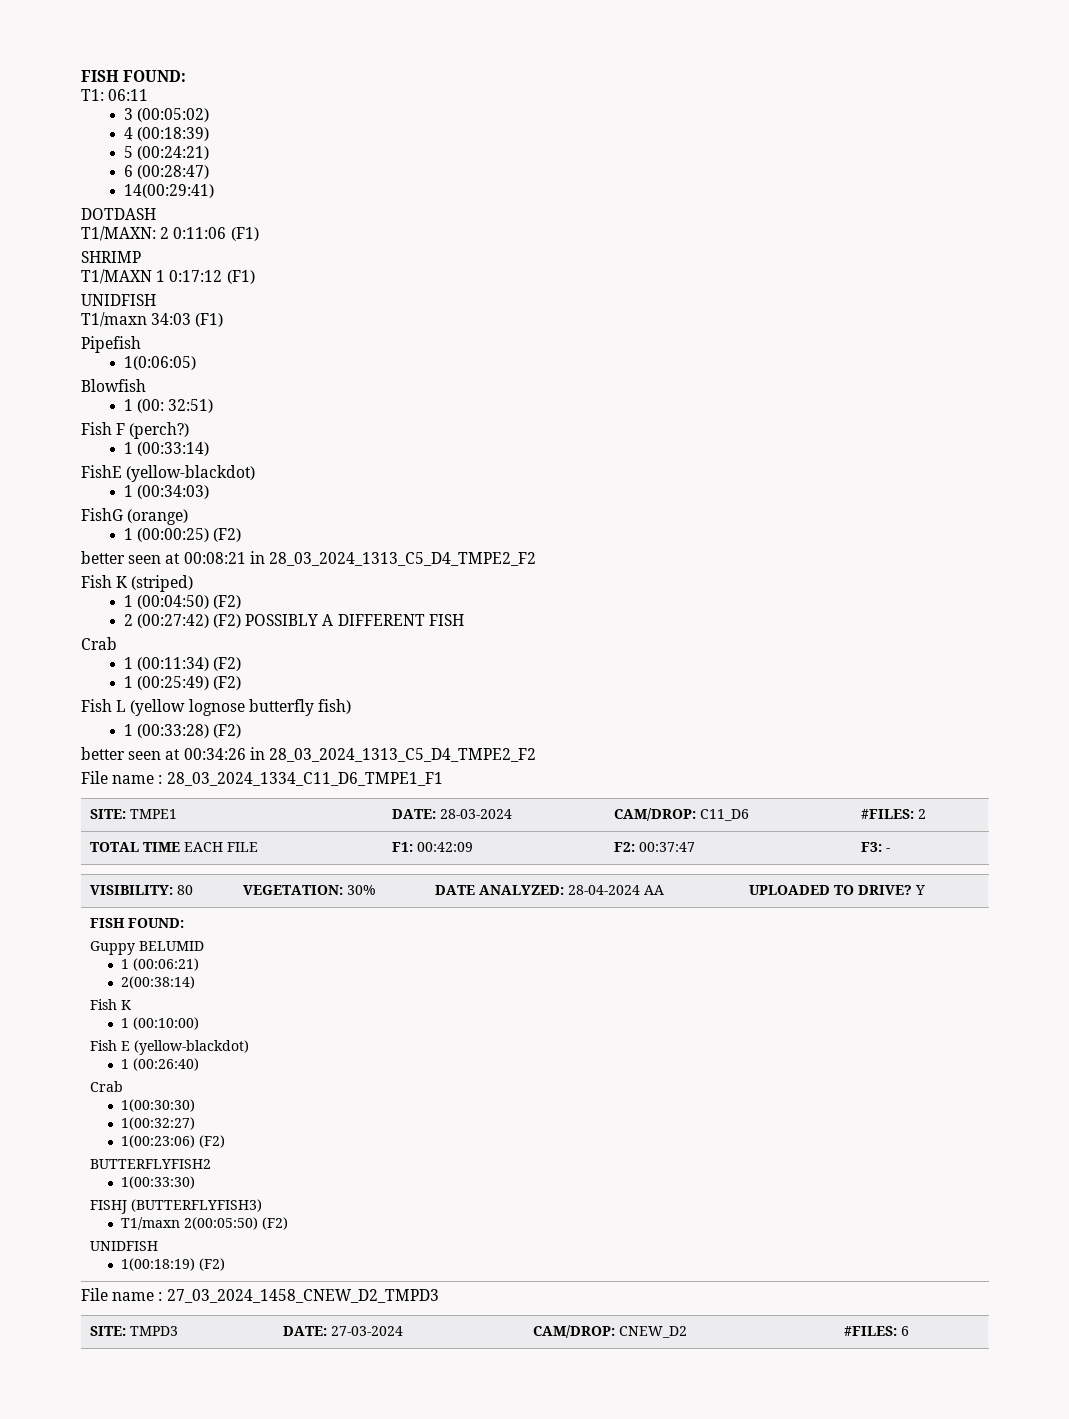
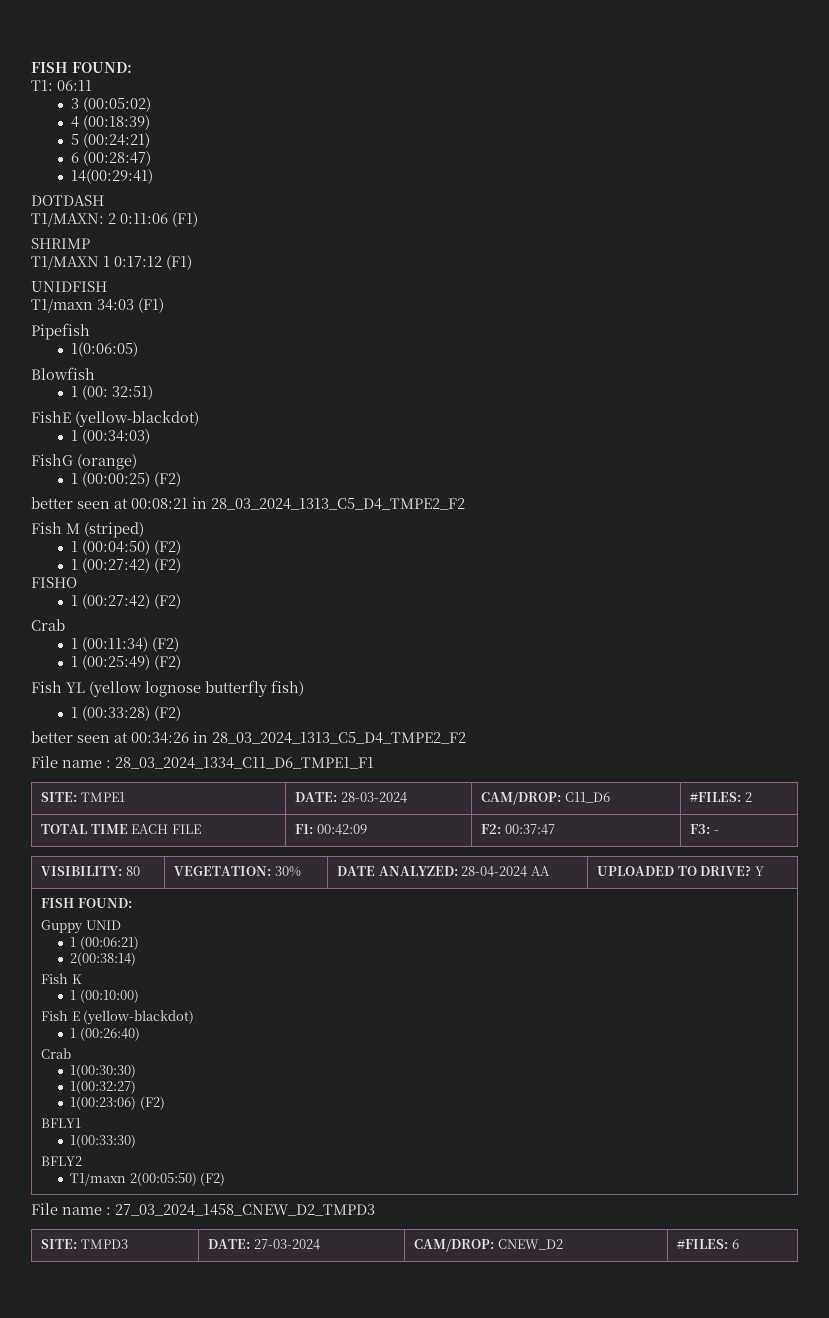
[81,422,190,439] [123,442,209,456] // Fish F (perch?) // 1 (00:33:14) -> (154, 392) none
[116,576,129,588] K -> [66,523,80,534] M
[123,614,464,628] 2 (00:27:42) (F2) POSSIBLY A DIFFERENT FISH -> [71,558,182,573] [31,577,77,588] [71,594,182,609] 1 (00:27:42) (F2) // FISHO // 1 (00:27:42) (F2)
[116,700,127,712] L -> [66,682,85,693] YL
[139,941,205,951] BELUMID -> [85,920,121,930] UNID
[90,1159,212,1169] BUTTERFLYFISH2 -> [41,1118,82,1128] BFLY1
[90,1199,263,1214] FISHJ (BUTTERFLYFISH3) -> [41,1156,83,1166] BFLY2
[90,1241,159,1251] [120,1258,225,1271] // UNIDFISH // 1(00:18:19) (F2) -> (226, 1179) none

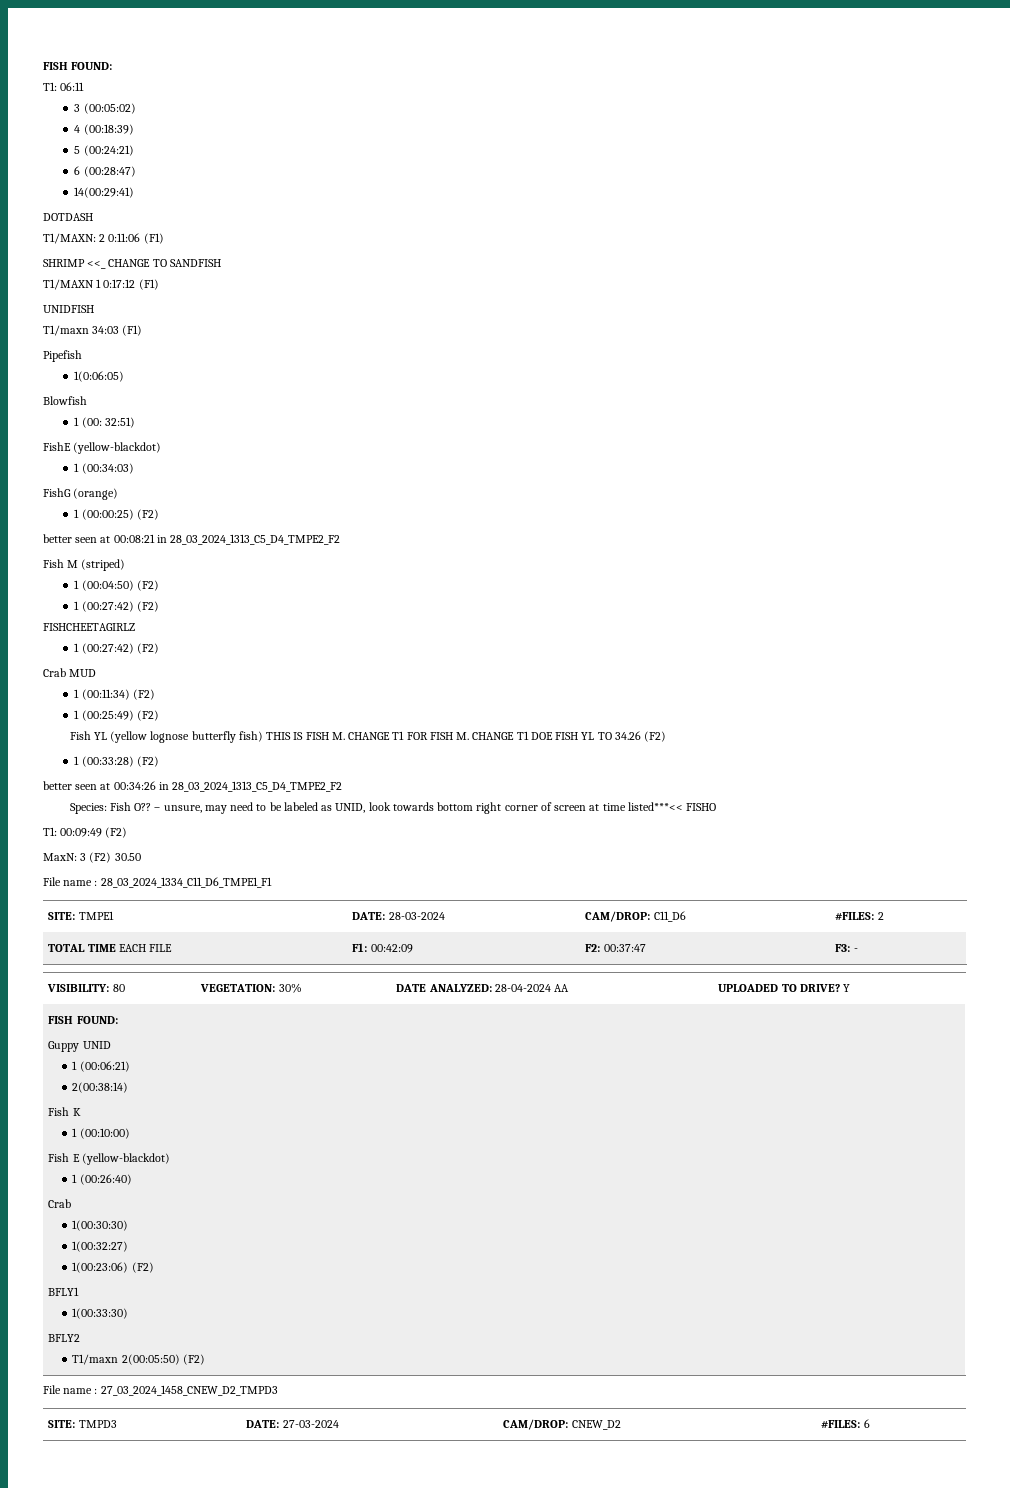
(90, 243) none -> [87,259,221,269] <<_ CHANGE TO SANDFISH
[31,577,77,588] FISHO -> [43,623,135,631] FISHCHEETAGIRLZ
(65, 625) none -> [69,669,97,677] MUD
(304, 688) none -> [266,731,667,742] THIS IS FISH M. CHANGE T1 FOR FISH M. CHANGE T1 DOE FISH YL TO 34.26 (F2)
(466, 738) none -> [69,802,717,814] [43,827,128,838] [43,852,141,863] // Species: Fish O?? – unsure, may need to be labeled as UNID, look towards bottom right corner of screen at time listed***<< FISHO // T1: 00:09:49 (F2) // MaxN: 3 (F2) 30.50

